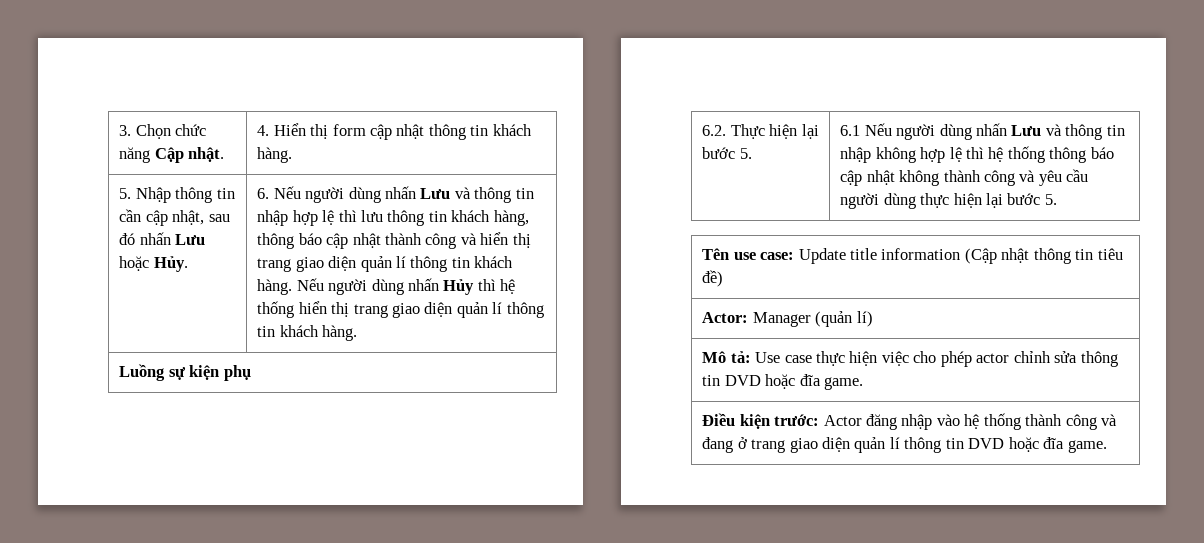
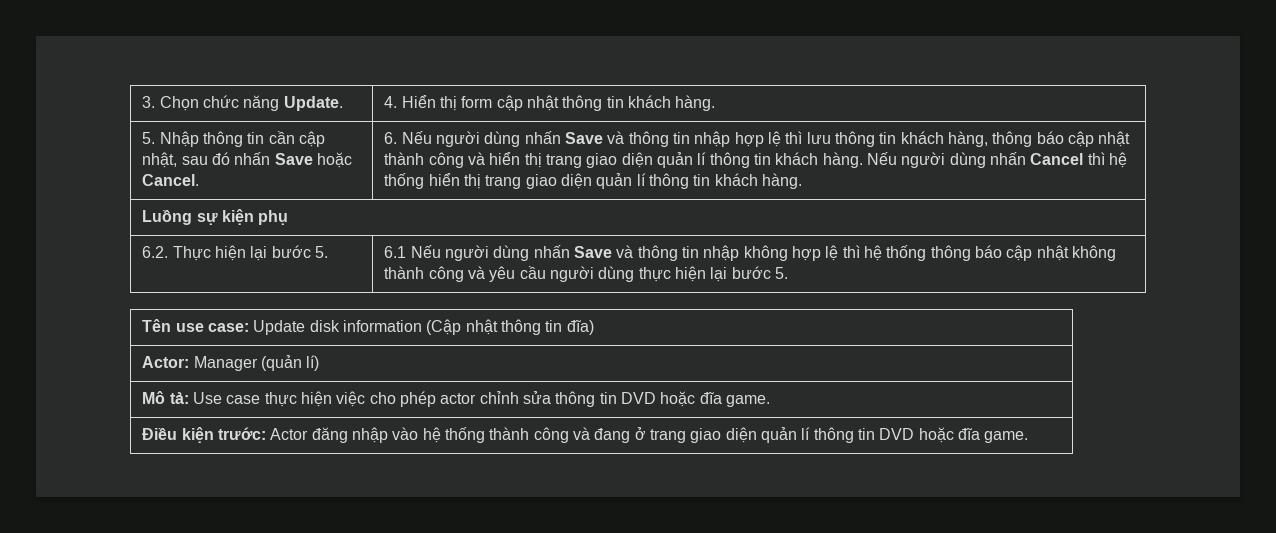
[154,147,225,163] Cập nhật. -> [283,96,343,111] Update.
[175,234,206,245] [119,256,188,272] Lưu hoặc Hủy. -> [274,152,353,168] [142,174,200,186] Save hoặc Cancel.
[420,188,451,199] Lưu -> [565,132,604,144] Save
[443,279,475,295] Hủy -> [1030,153,1084,165] Cancel
[1011,125,1042,136] Lưu -> [574,246,613,258] Save
[849,248,877,260] title -> [309,320,340,332] disk
[1097,248,1123,260] [702,270,724,287] tiêu đề) -> [566,320,594,335] đĩa)

